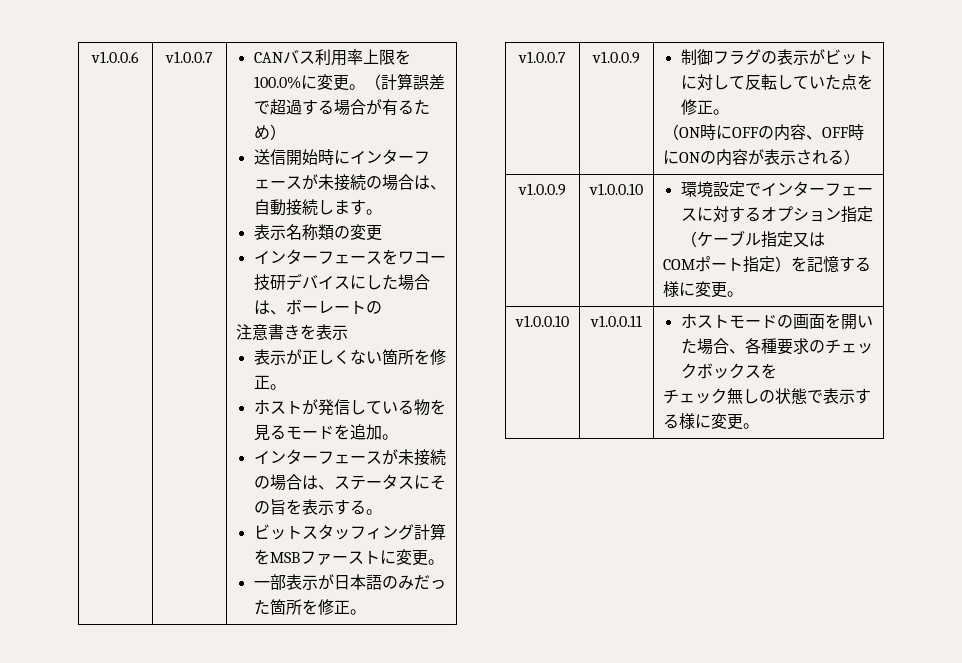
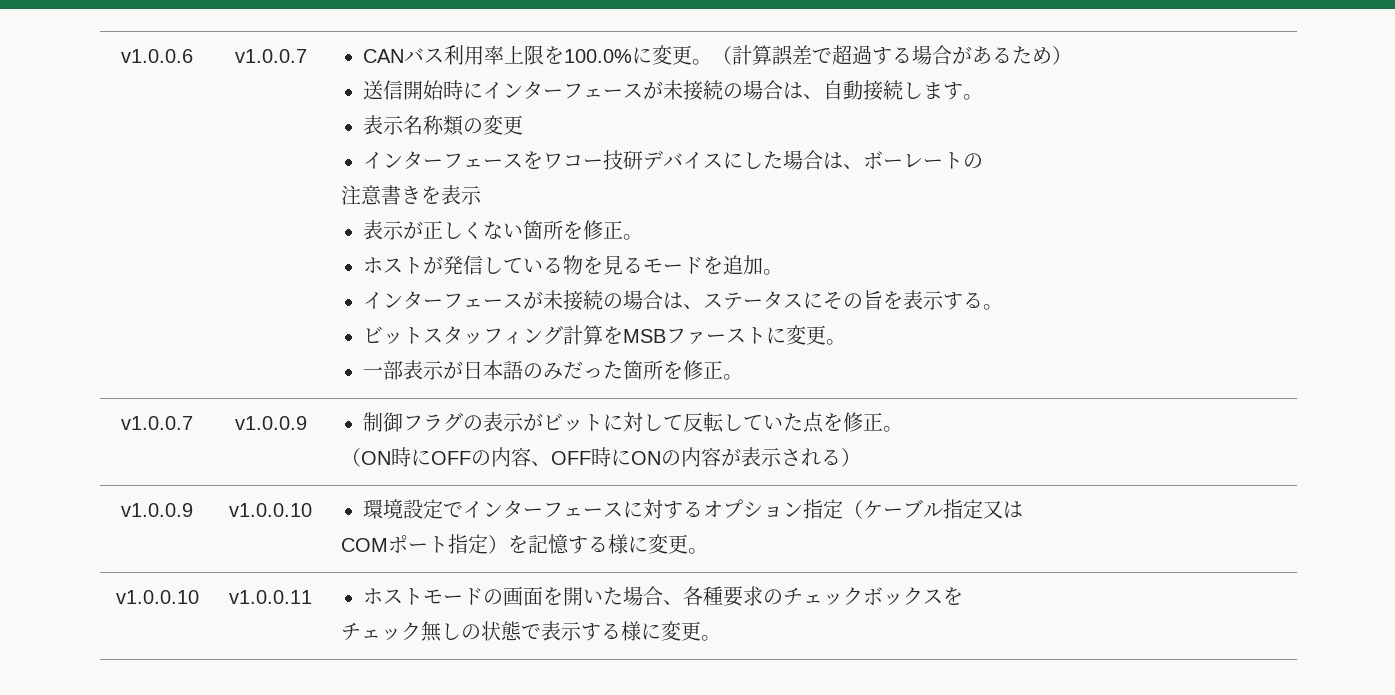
[381,99,398,116] 有 -> [972,46,993,64] あ

